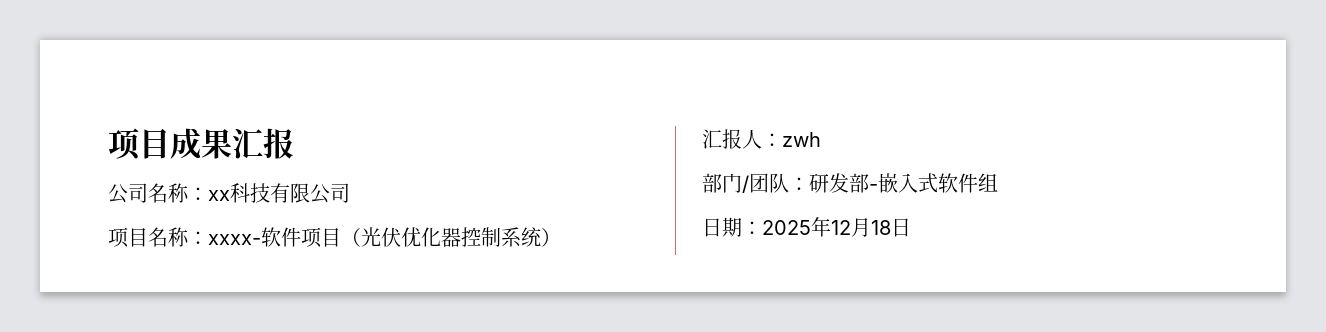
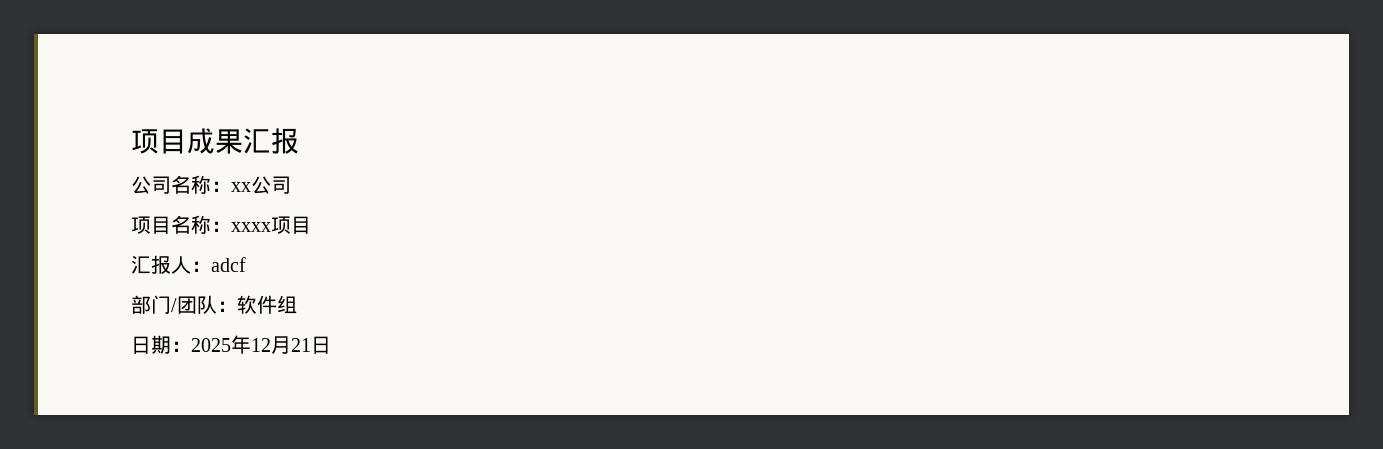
[230,183,310,203] 科技有限 -> (251, 187) none
[208,227,561,248] xxxx-软件项目（光伏优化器控制系统） -> [231,216,311,234] xxxx项目
[782,132,821,147] zwh -> [211,257,246,272] adcf
[809,173,938,193] 研发部-嵌入式 -> (237, 306) none
[871,220,891,235] 18 -> [291,338,311,352] 21

